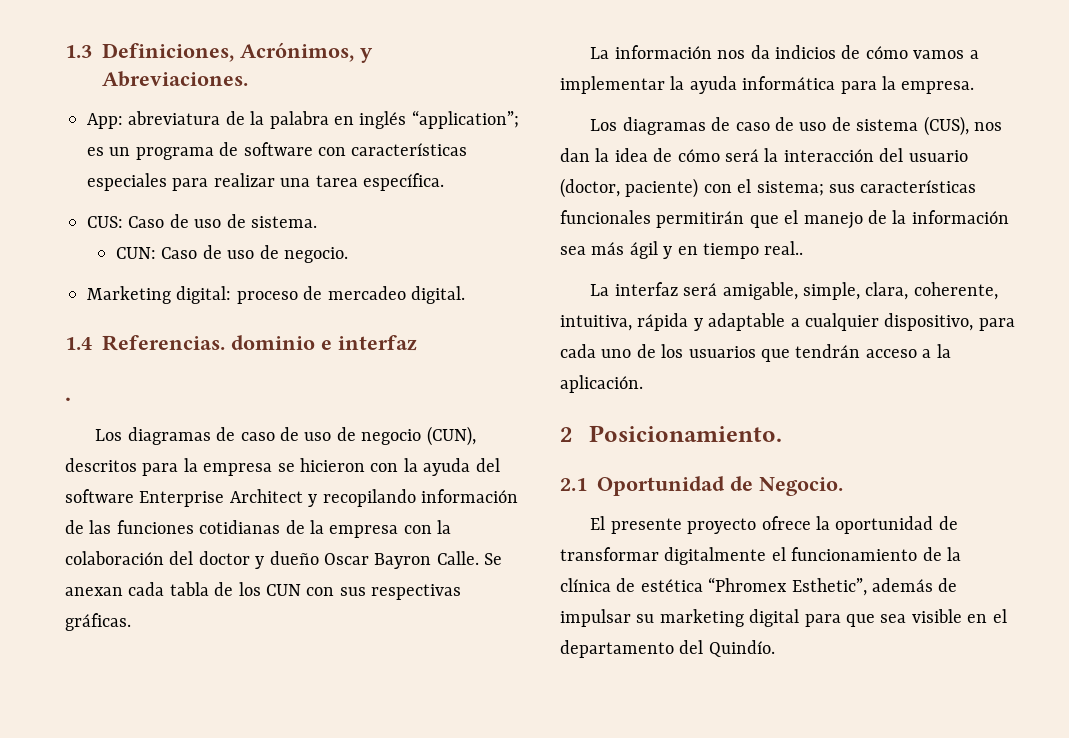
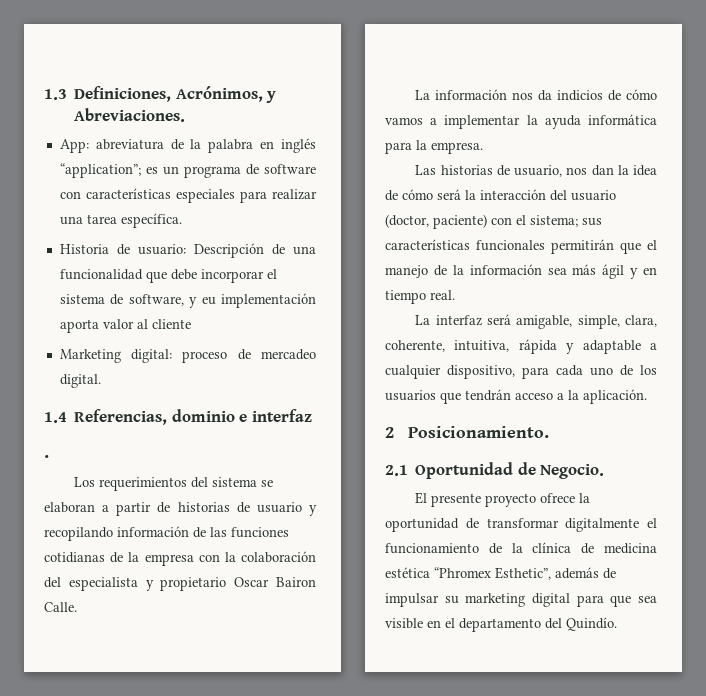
[87,214,317,228] [116,245,349,263] CUS: Caso de uso de sistema. // CUN: Caso de uso de negocio. -> [59,243,316,258] [59,269,277,283] [59,293,316,308] [59,319,191,333] Historia de usuario: Descripción de una funcionalidad que debe incorporar el sistema de software, y eu implementación aporta valor al cliente
[102,335,225,351] Referencias. -> [74,409,168,425] Referencias,
[127,426,476,446] [65,458,500,476] [65,489,303,507] diagramas de caso de uso de negocio (CUN), descritos para la empresa se hicieron con la ayuda del software Enterprise Architect -> [99,477,274,491] [44,502,302,516] requerimientos del sistema se elaboran a partir de historias de usuario
[198,551,503,569] [65,582,462,600] [65,613,131,631] doctor y dueño Oscar Bayron Calle. Se anexan cada tabla de los CUN con sus respectivas gráficas. -> [68,577,316,591] [44,602,77,612] especialista y propietario Oscar Bairon Calle.
[590,116,969,136] Los diagramas de caso de uso de sistema (CUS), -> [415,165,563,177] Las historias de usuario,
[764,241,804,255] real.. -> [430,290,455,300] real.
(636, 585) none -> [604,543,657,554] medicina

